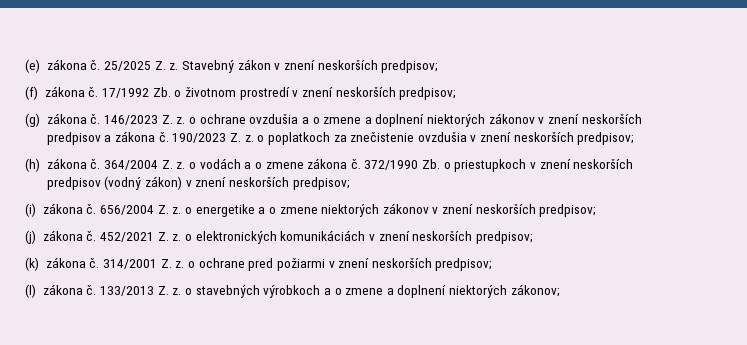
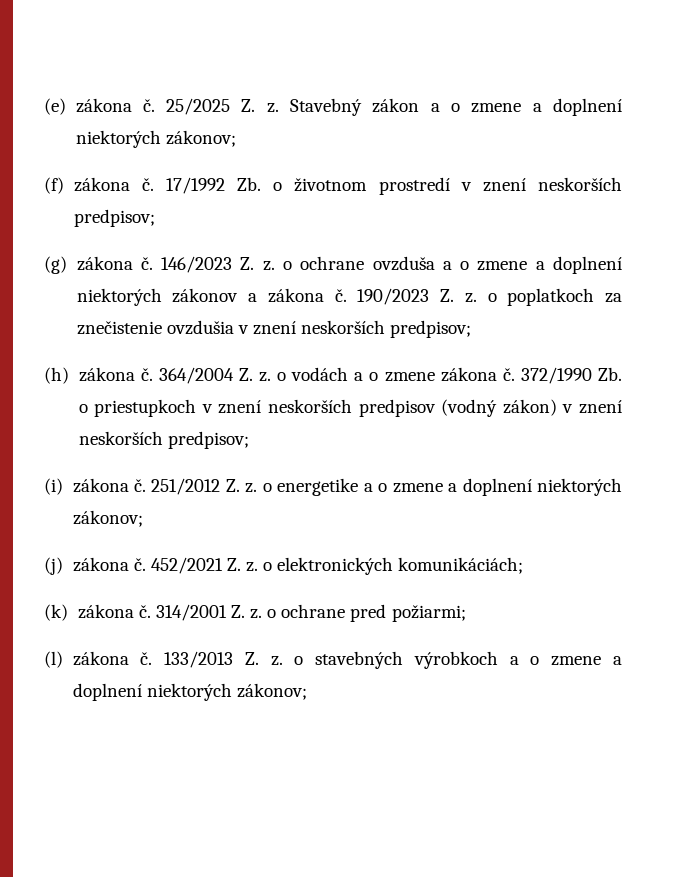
[274,60,439,73] v znení neskorších predpisov; -> [430,98,622,116] [75,130,236,148] a o zmene a doplnení niektorých zákonov;
[249,114,299,124] ovzdušia -> [372,256,435,271] ovzduša
[538,114,642,124] [46,132,101,145] v znení neskorších predpisov -> (239, 295) none
[100,205,155,215] 656/2004 -> [151,478,221,495] 251/2012
[321,203,597,217] niektorých zákonov v znení neskorších predpisov; -> [448,478,622,496] [72,510,143,527] a doplnení niektorých zákonov;
[280,230,533,244] komunikáciách v znení neskorších predpisov; -> [398,557,524,574] komunikáciách;
[276,258,493,271] požiarmi v znení neskorších predpisov; -> [391,605,466,622] požiarmi;

